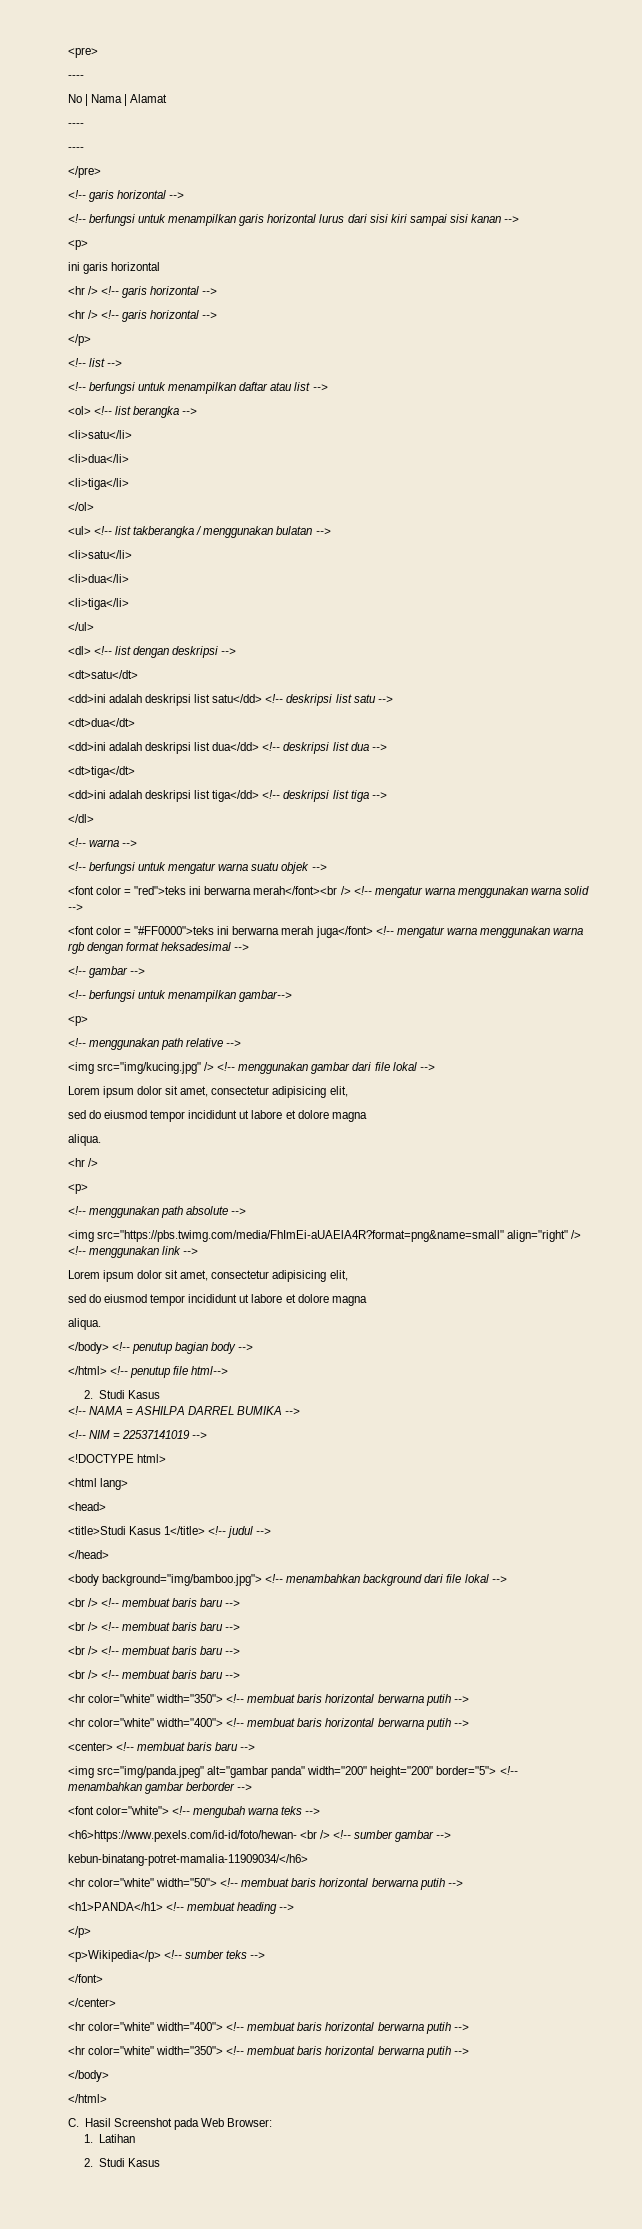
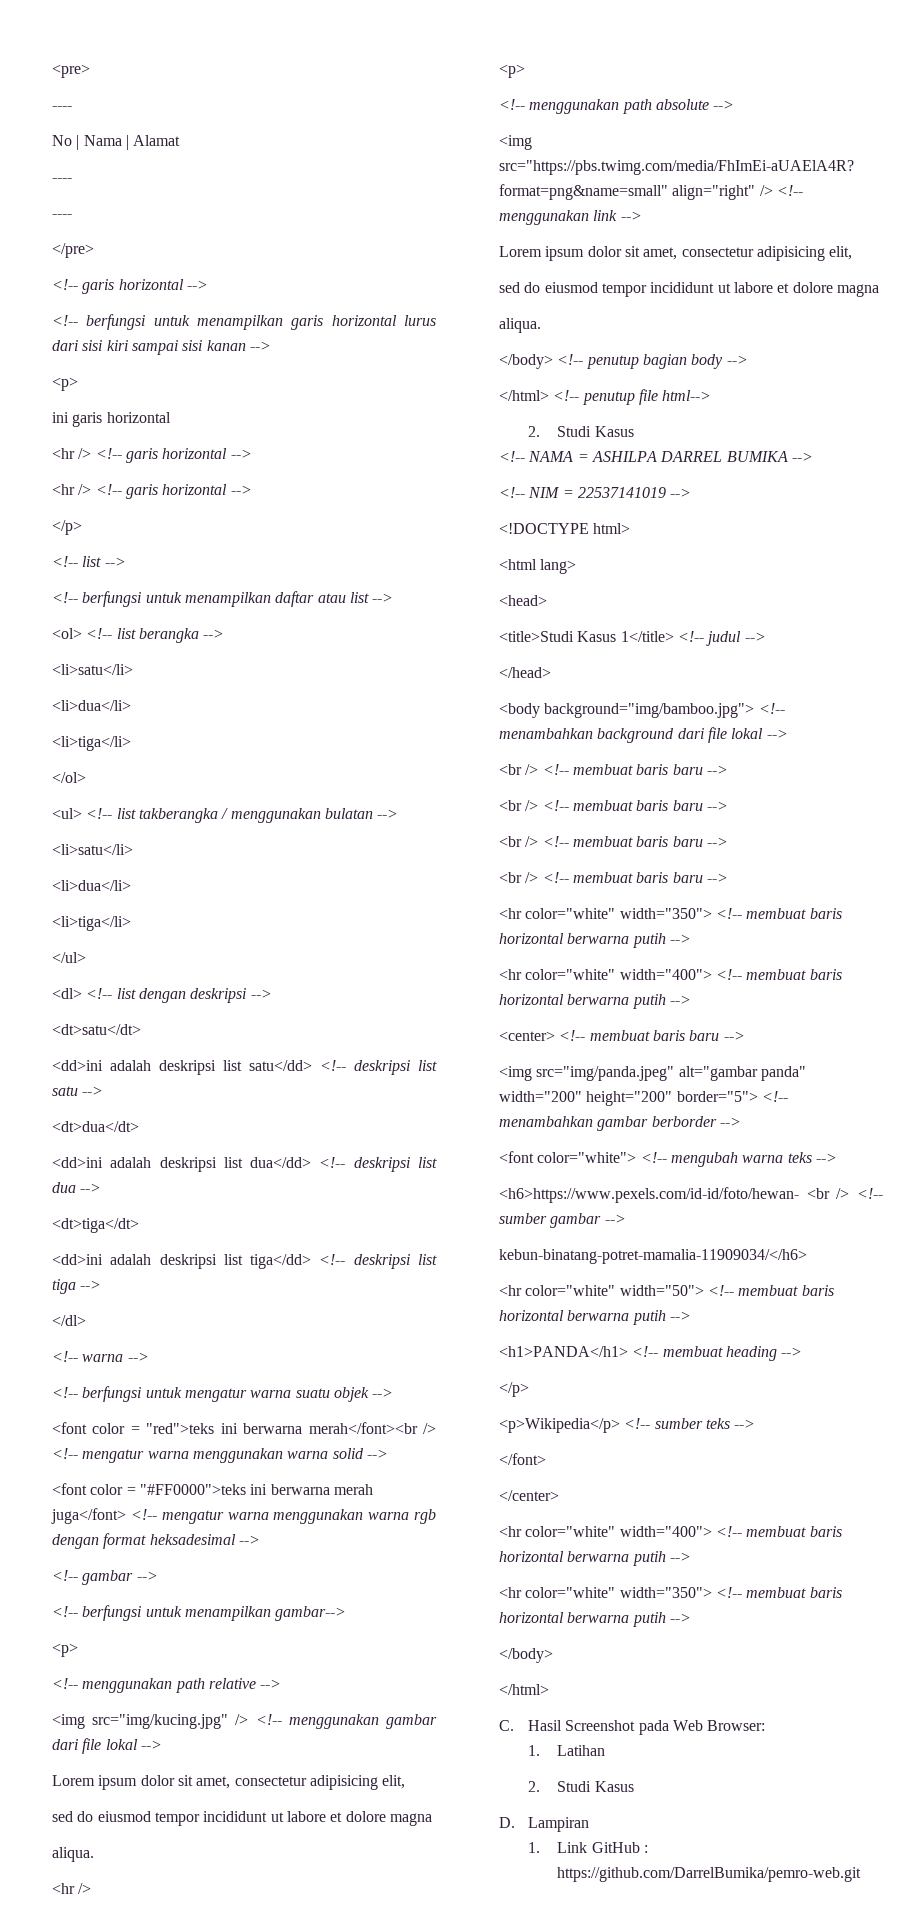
(161, 2162) none -> [499,1817,590,1832] [528,1842,648,1853] [557,1867,862,1882] // D. Lampiran // 1. Link GitHub : https://github.com/DarrelBumika/pemro-web.git

